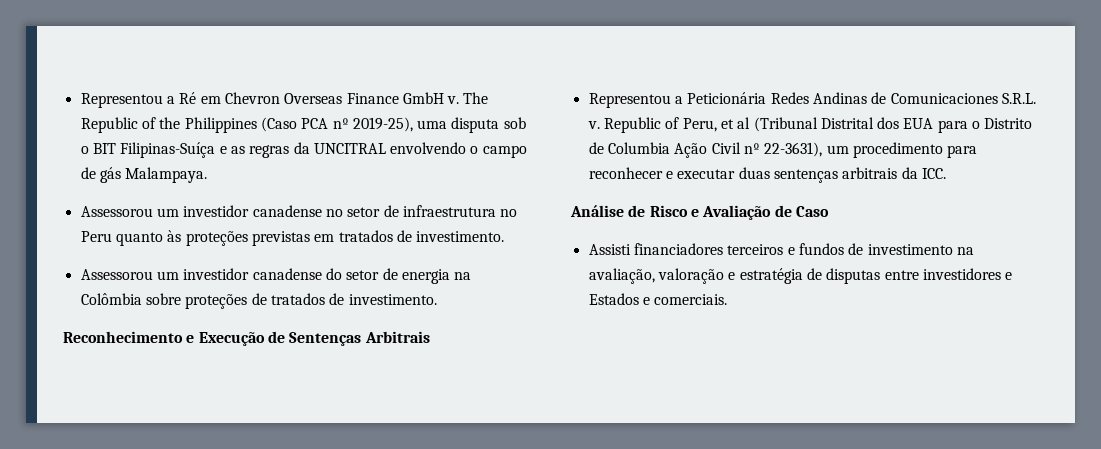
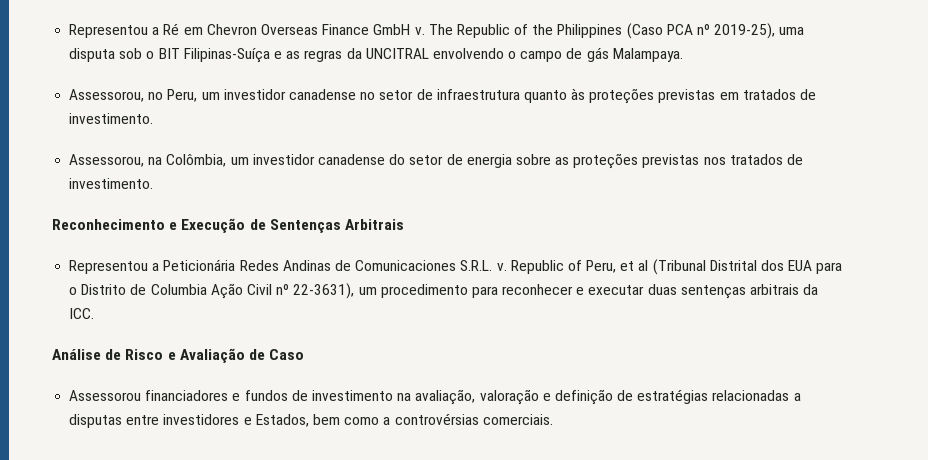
[80,206,153,217] Assessorou -> [69,89,198,102] Assessorou, no Peru,
[500,209,518,217] [80,231,112,242] no Peru -> (520, 94) none
[80,269,153,280] Assessorou -> [69,154,227,167] Assessorou, na Colômbia,
[454,272,472,280] [80,293,267,309] na Colômbia sobre proteções de -> [515,153,726,169] sobre as proteções previstas nos
[588,243,784,255] Assisti financiadores terceiros -> [69,390,229,401] Assessorou financiadores
[739,268,1013,284] [588,293,650,305] estratégia de disputas entre investidores e Estados e -> [554,389,801,405] [69,413,479,428] definição de estratégias relacionadas a disputas entre investidores e Estados, bem como a controvérsias

